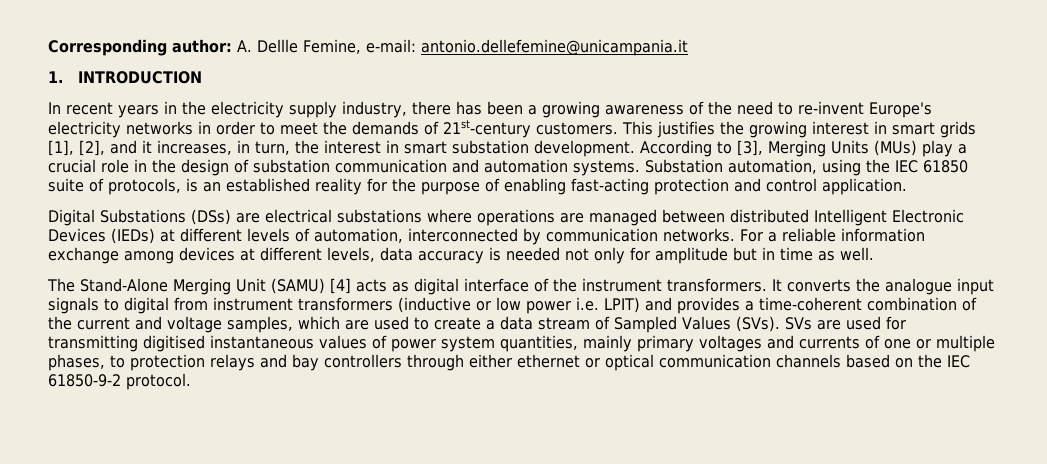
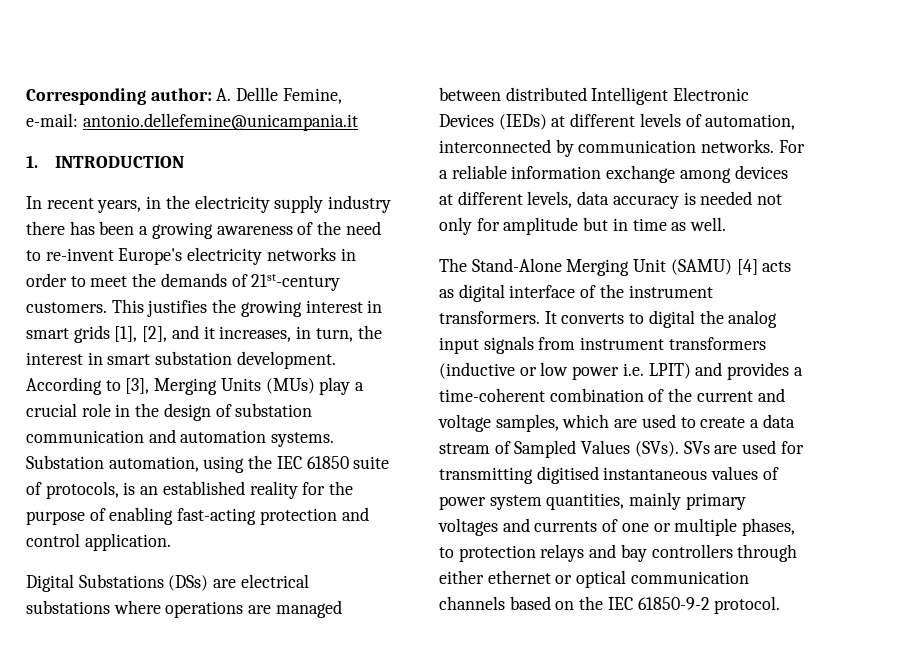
[118,105,159,118] years -> [97,200,142,213] years,
[342,101,407,118] industry, -> [328,195,392,213] industry
[856,278,994,295] [48,297,169,314] the analogue input signals to digital -> [629,310,778,328] [439,336,534,354] to digital the analog input signals

